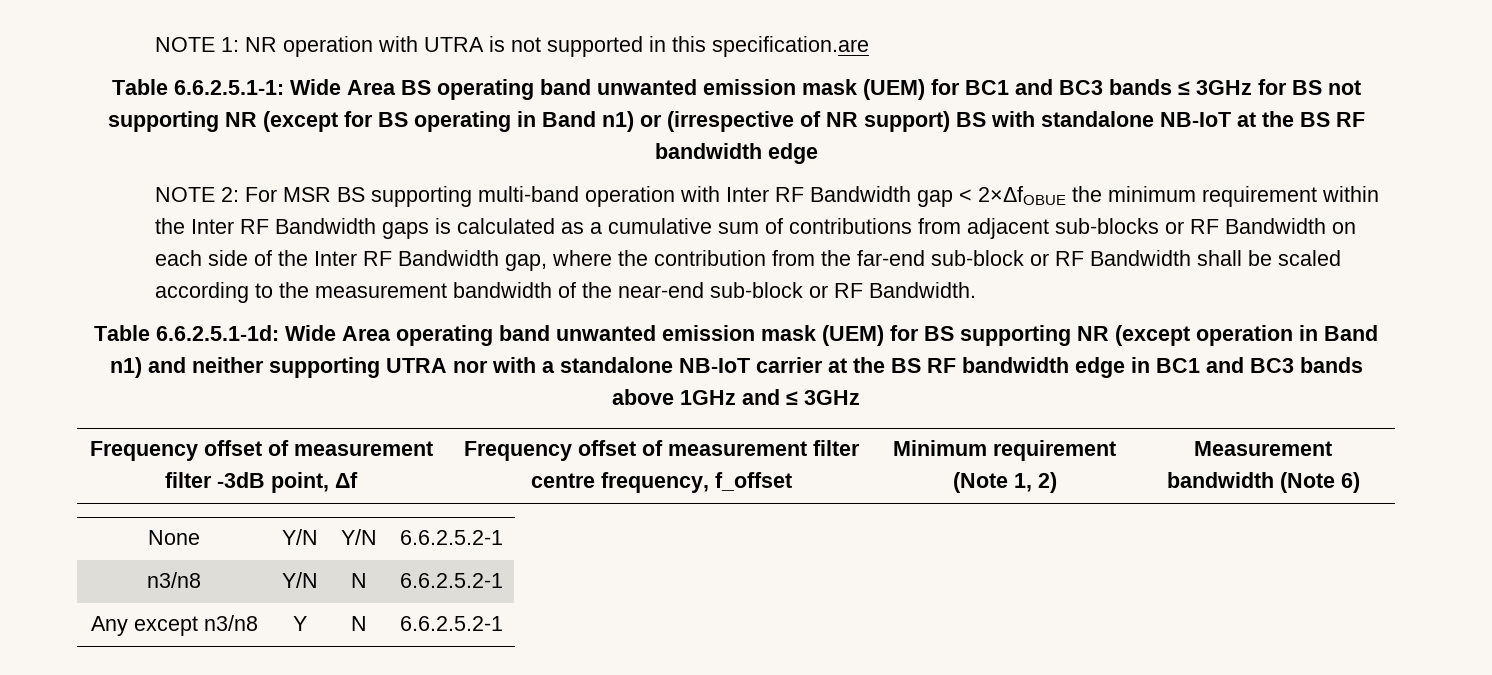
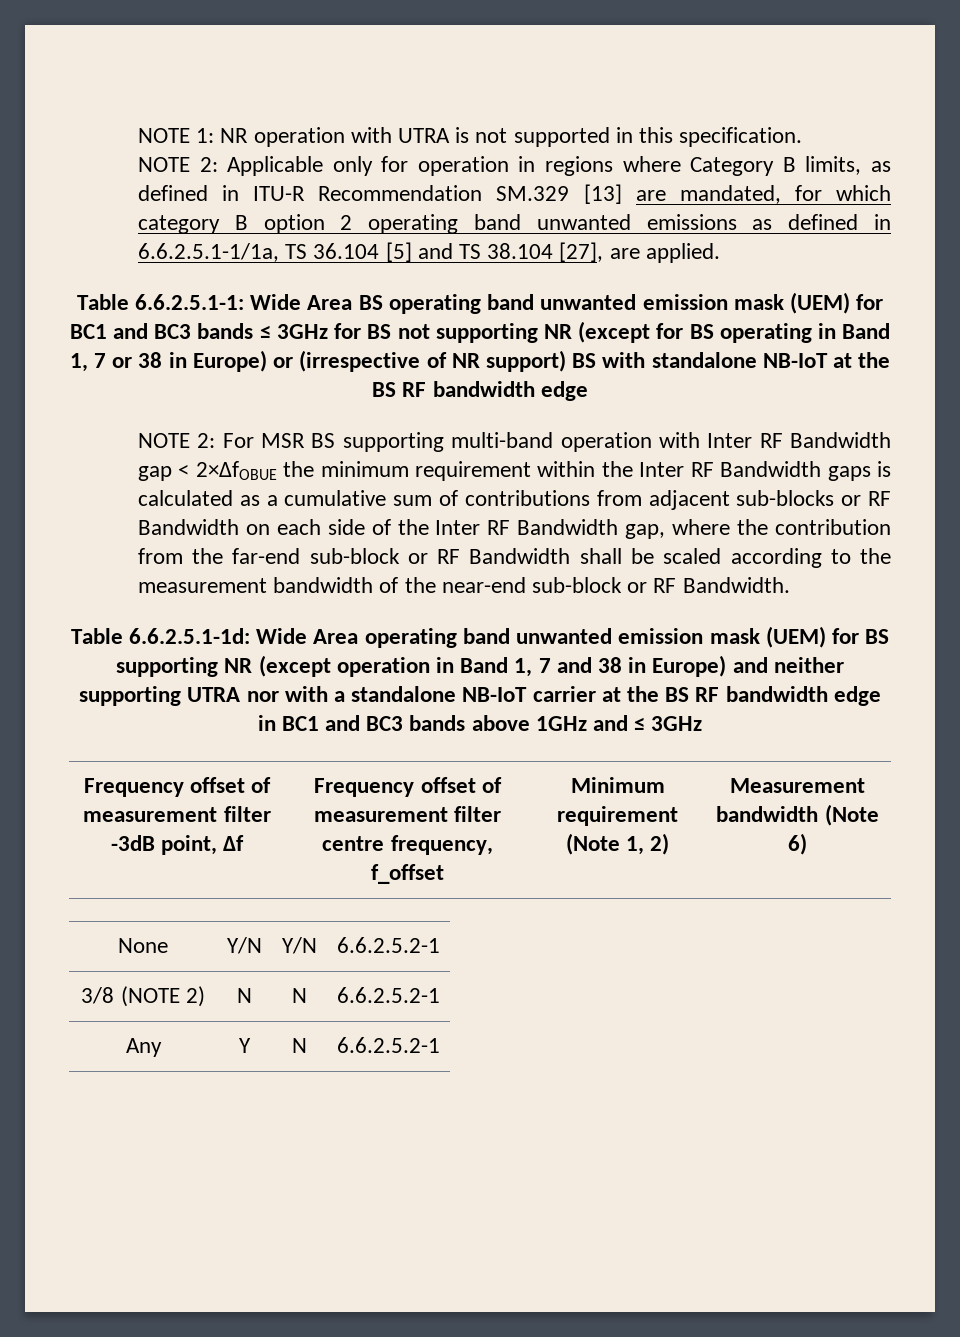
[712,36,870,57] specification.are -> [679,127,803,147] [137,156,891,176] [137,184,892,204] [137,214,892,234] [137,242,720,263] specification. // NOTE 2: Applicable only for operation in regions where Category B limits, as defined in ITU-R Recommendation SM.329 [13] are mandated, for which category B option 2 operating band unwanted emissions as defined in 6.6.2.5.1-1/1a, TS 36.104 [5] and TS 38.104 [27], are applied.
[601,111,634,132] n1) -> [69,350,267,372] 1, 7 or 38 in Europe)
[109,357,142,378] n1) -> [514,655,727,677] 1, 7 and 38 in Europe)
[147,572,201,588] [282,572,318,588] n3/n8 | Y/N -> [81,986,205,1007] [236,988,252,1003] 3/8 (NOTE 2) | N
[133,615,258,636] except n3/n8 -> (162, 1047) none

